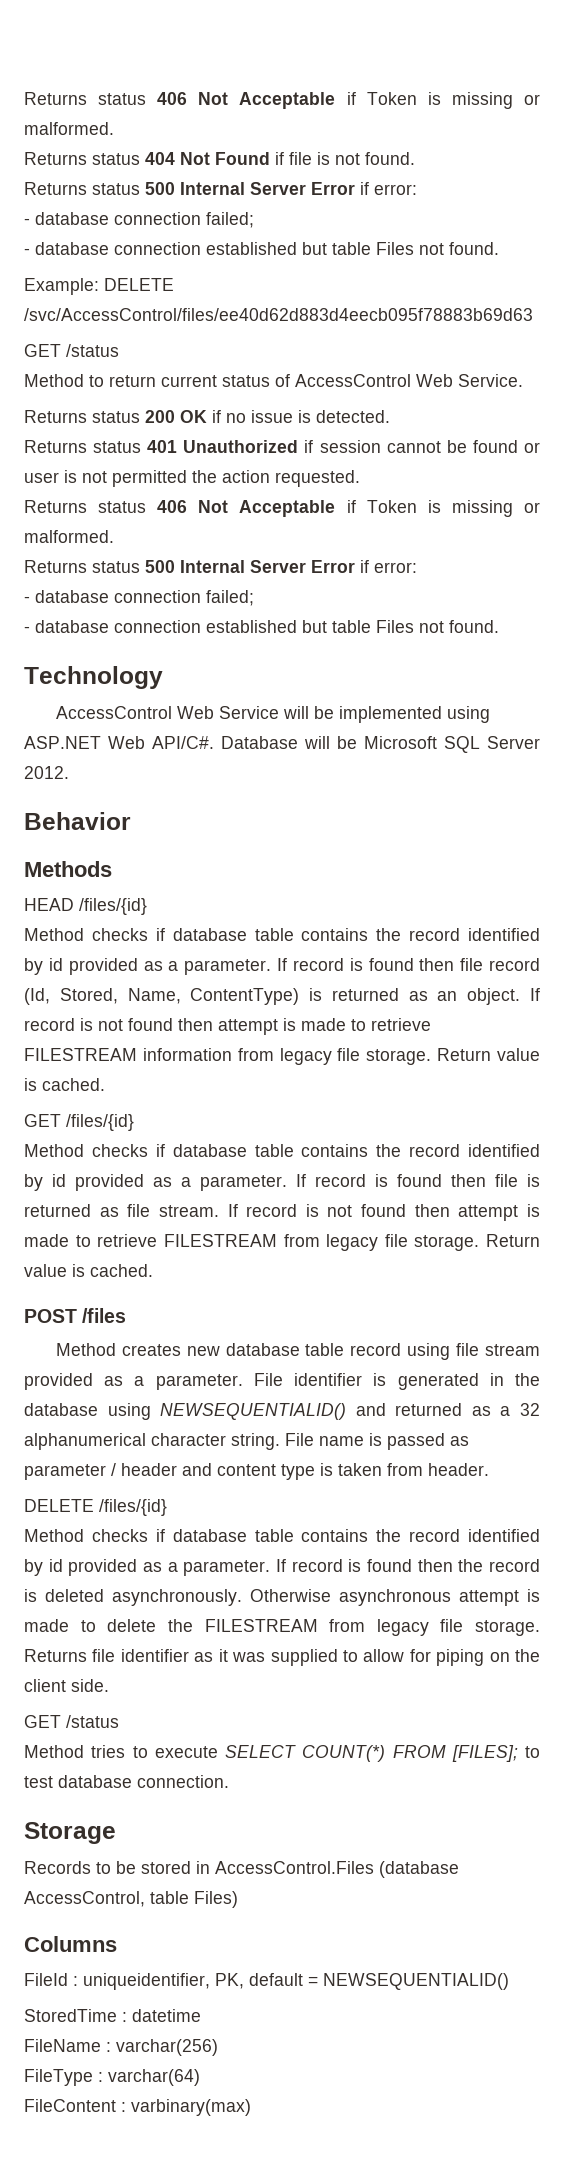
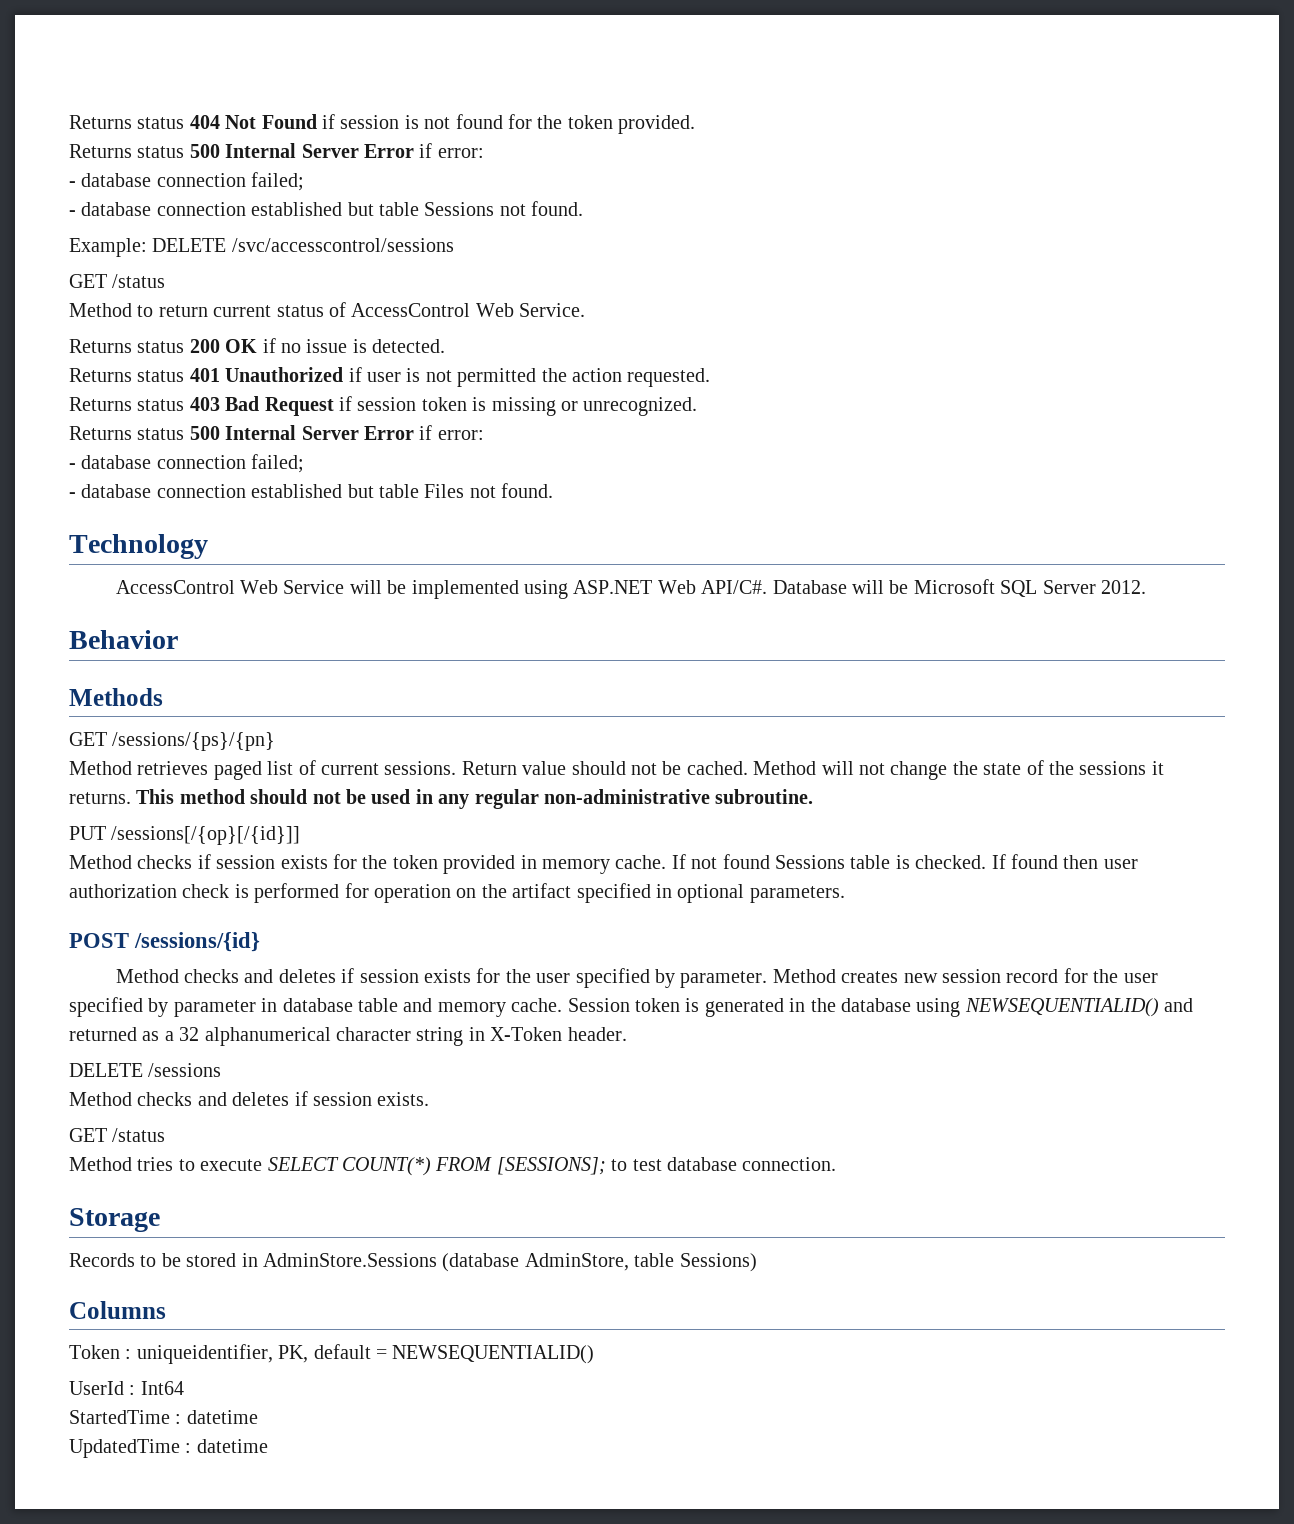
[24,92,540,109] [24,122,114,135] [24,152,140,165] Returns status 406 Not Acceptable if Token is missing or malformed. // Returns status -> [69,115,185,129] Returns status
[289,152,415,165] file is not found. -> [340,114,696,134] session is not found for the token provided.
[376,242,414,255] Files -> [424,202,495,216] Sessions
[24,308,533,321] /svc/AccessControl/files/ee40d62d883d4eecb095f78883b69d63 -> [231,238,454,252] /svc/accesscontrol/sessions
[319,440,540,453] session cannot be found or -> (362, 374) none
[157,500,540,517] [24,530,114,543] 406 Not Acceptable if Token is missing or malformed. -> [189,396,698,416] 403 Bad Request if session token is missing or unrecognized.
[24,898,147,915] [24,928,540,941] [24,958,540,975] [24,988,540,1005] [24,1018,431,1035] [24,1048,540,1065] [24,1078,105,1091] [24,1114,134,1131] [24,1144,540,1157] [24,1174,540,1191] [24,1204,540,1221] [24,1234,540,1251] [24,1264,153,1277] [24,1308,127,1323] [55,1343,540,1360] [24,1373,363,1390] HEAD /files/{id} // Method checks if database table contains the record identified by id provided as a parameter. If record is found then file record (Id, Stored, Name, ContentType) is returned as an object. If record is not found then attempt is made to retrieve FILESTREAM information from legacy file storage. Return value is cached. // GET /files/{id} // Method checks if database table contains the record identified by id provided as a parameter. If record is found then file is returned as file stream. If record is not found then attempt is made to retrieve FILESTREAM from legacy file storage. Return value is cached. // POST /files // Method creates new database table record using file stream provided as a parameter. File identifier -> [69,732,276,751] [69,760,1164,780] [69,789,814,809] [69,826,301,845] [69,854,1138,874] [69,883,845,903] [69,932,261,952] [115,968,1158,988] [69,997,680,1017] GET /sessions/{ps}/{pn} // Method retrieves paged list of current sessions. Return value should not be cached. Method will not change the state of the sessions it returns. This method should not be used in any regular non-administrative subroutine. // PUT /sessions[/{op}[/{id}]] // Method checks if session exists for the token provided in memory cache. If not found Sessions table is checked. If found then user authorization check is performed for operation on the artifact specified in optional parameters. // POST /sessions/{id} // Method checks and deletes if session exists for the user specified by parameter. Method creates new session record for the user specified by parameter in database table and memory cache. Session token
[231,1433,469,1450] [24,1463,423,1480] string. File name is passed as parameter / header and content type is taken from -> [416,1027,563,1046] string in X-Token
[99,1499,167,1516] [24,1529,540,1542] [24,1559,541,1576] [24,1589,540,1606] [24,1619,540,1636] [24,1649,541,1666] [24,1679,109,1692] /files/{id} // Method checks if database table contains the record identified by id provided as a parameter. If record is found then the record is deleted asynchronously. Otherwise asynchronous attempt is made to delete the FILESTREAM from legacy file storage. Returns file identifier as it was supplied to allow for piping on the client side. -> [148,1063,222,1077] [69,1091,430,1106] /sessions // Method checks and deletes if session exists.
[451,1745,518,1762] [FILES]; -> [496,1157,606,1175] [SESSIONS];
[215,1861,459,1878] [24,1891,238,1908] AccessControl.Files (database AccessControl, table Files) -> [263,1253,757,1272] AdminStore.Sessions (database AdminStore, table Sessions)
[24,1973,68,1986] FileId -> [69,1345,120,1359] Token
[24,2009,201,2022] [24,2039,218,2056] [24,2069,200,2086] [24,2099,251,2116] StoredTime : datetime // FileName : varchar(256) // FileType : varchar(64) // FileContent : varbinary(max) -> [69,1381,184,1395] [69,1410,258,1424] [69,1439,268,1458] UserId : Int64 // StartedTime : datetime // UpdatedTime : datetime

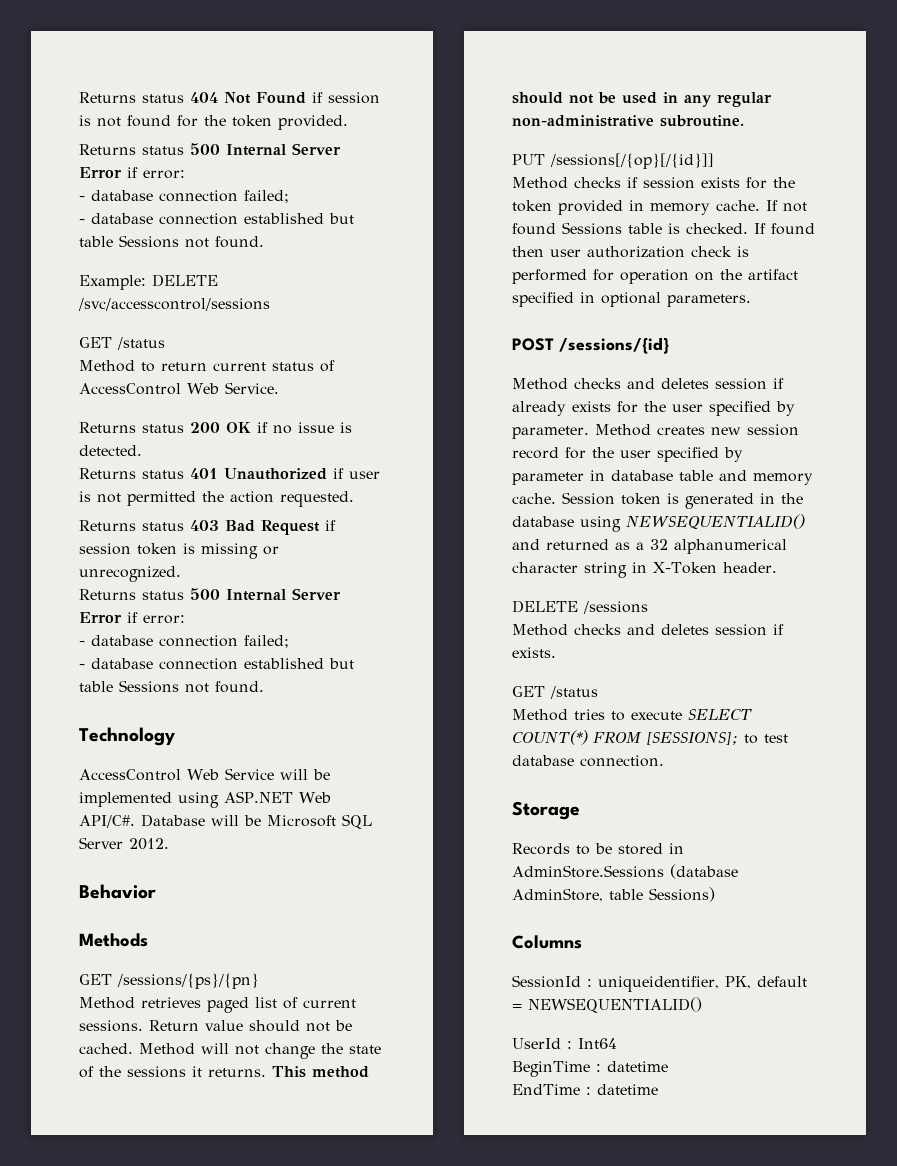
[424,484,465,498] Files -> [119,680,179,693] Sessions
[341,968,419,983] if session -> [715,378,784,390] [512,401,566,416] session if already
[294,1091,372,1106] if session -> [715,624,784,636] session if
[69,1345,120,1359] Token -> [512,975,581,988] SessionId
[69,1410,170,1424] StartedTime -> [512,1061,590,1077] BeginTime
[69,1439,180,1458] UpdatedTime -> [512,1084,580,1095] EndTime

